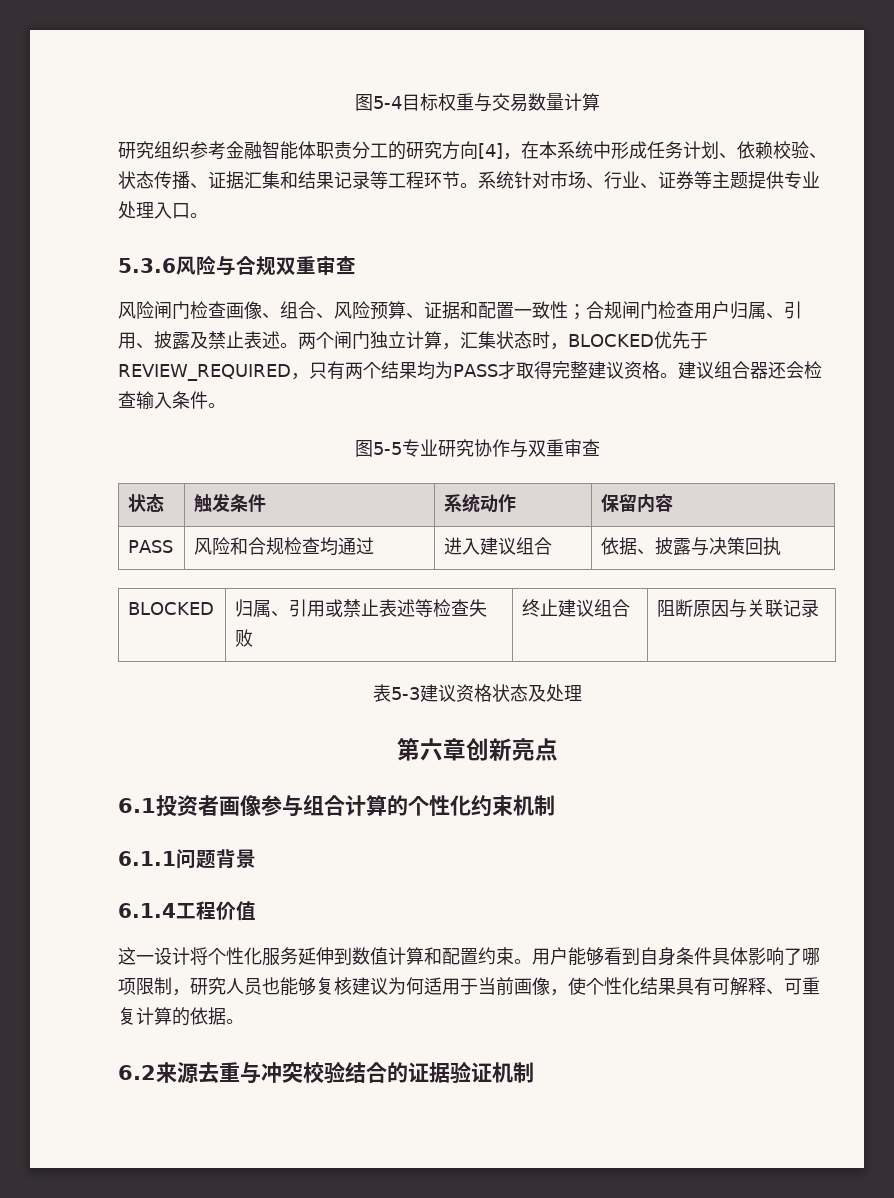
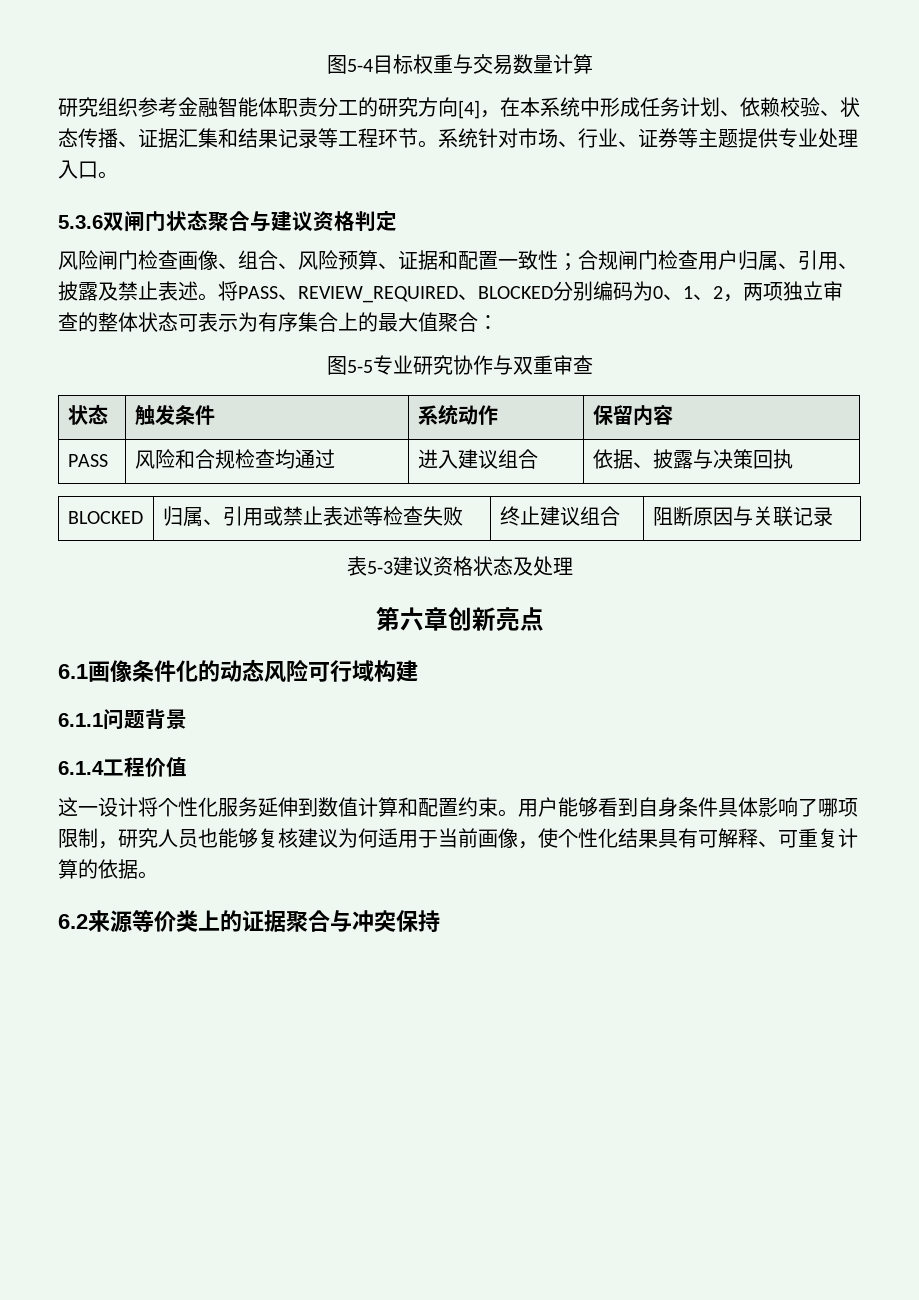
[176,255,356,276] 风险与合规双重审查 -> [103,210,397,232] 双闸门状态聚合与建议资格判定
[298,331,708,350] [118,361,822,381] [118,391,226,410] 两个闸门独立计算，汇集状态时，BLOCKED优先于REVIEW_REQUIRED，只有两个结果均为PASS才取得完整建议资格。建议组合器还会检查输入条件。 -> [218,281,843,303] [58,312,498,332] 将PASS、REVIEW_REQUIRED、BLOCKED分别编码为0、1、2，两项独立审查的整体状态可表示为有序集合上的最大值聚合：
[156,795,555,817] 投资者画像参与组合计算的个性化约束机制 -> [88,659,418,683] 画像条件化的动态风险可行域构建
[198,1061,534,1084] 去重与冲突校验结合的证据验证机制 -> [132,910,440,932] 等价类上的证据聚合与冲突保持

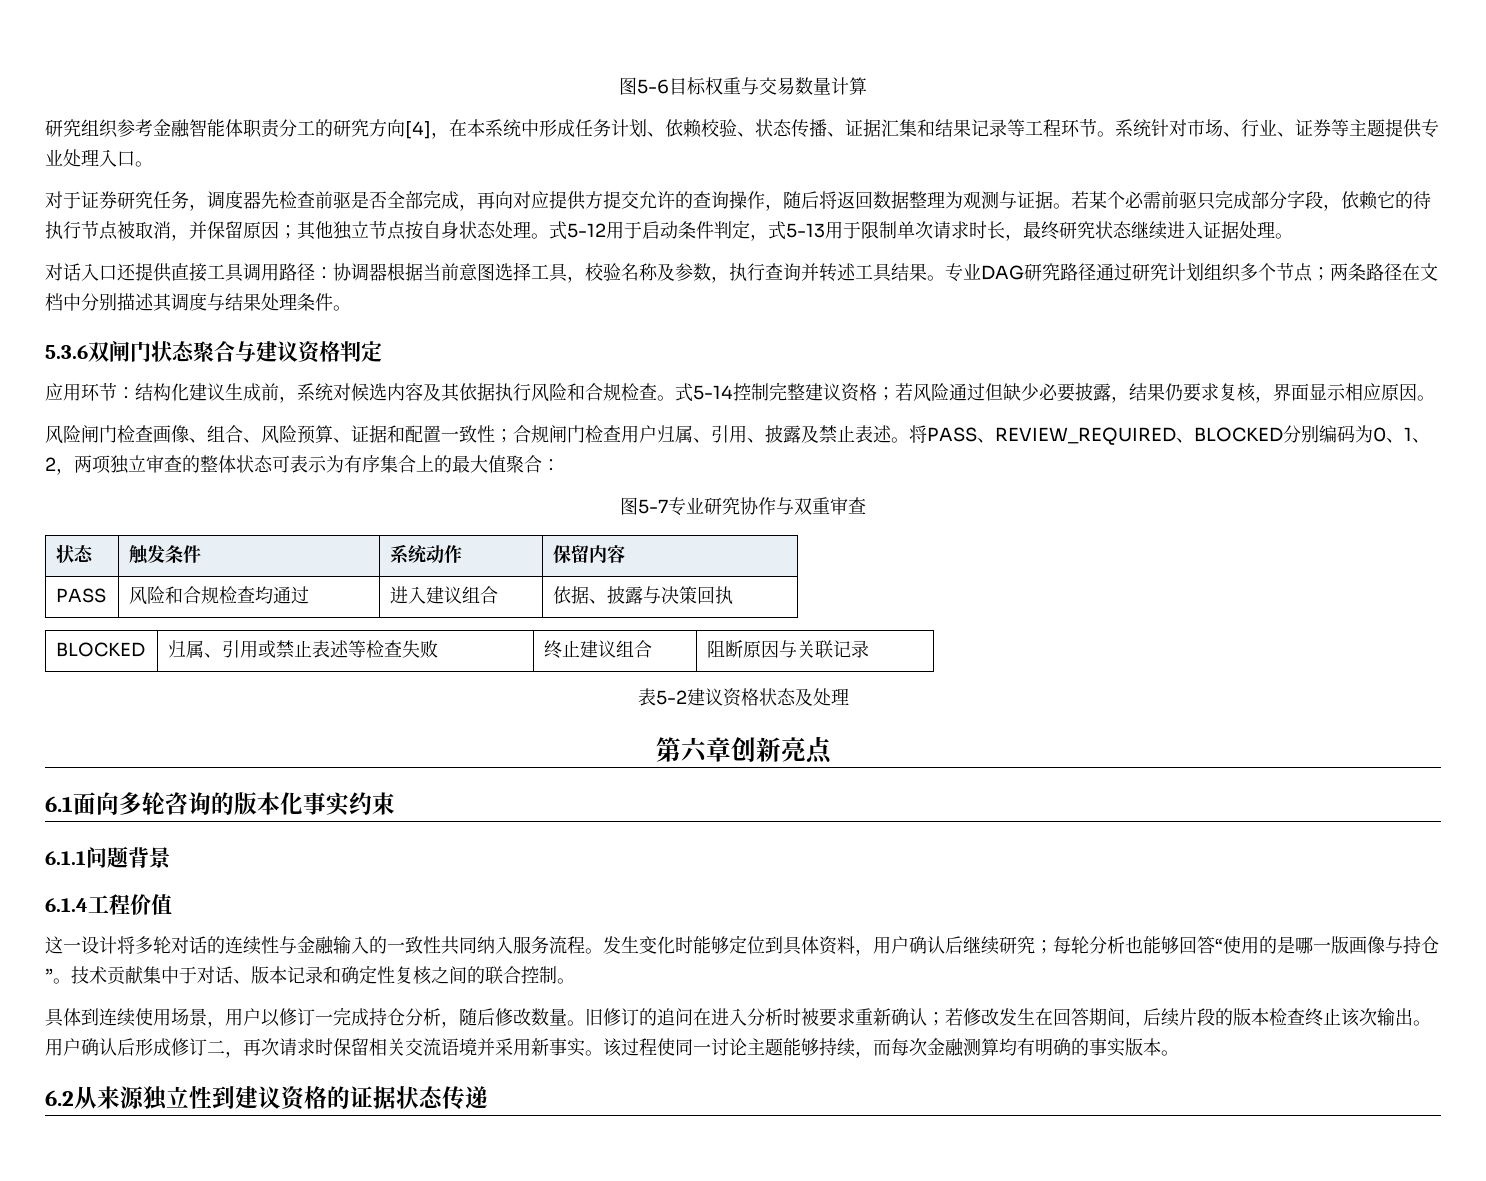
[326,55,373,74] 图5-4 -> [619,77,669,95] 图5-6
(118, 175) none -> [45,190,1431,211] [45,220,1293,241] [45,262,1438,283] [45,293,351,312] // 对于证券研究任务，调度器先检查前驱是否全部完成，再向对应提供方提交允许的查询操作，随后将返回数据整理为观测与证据。若某个必需前驱只完成部分字段，依赖它的待执行节点被取消，并保留原因；其他独立节点按自身状态处理。式5-12用于启动条件判定，式5-13用于限制单次请求时长，最终研究状态继续进入证据处理。 // 对话入口还提供直接工具调用路径：协调器根据当前意图选择工具，校验名称及参数，执行查询并转述工具结果。专业DAG研究路径通过研究计划组织多个节点；两条路径在文档中分别描述其调度与结果处理条件。
(397, 221) none -> [45,382,1435,403] // 应用环节：结构化建议生成前，系统对候选内容及其依据执行风险和合规检查。式5-14控制完整建议资格；若风险通过但缺少必要披露，结果仍要求复核，界面显示相应原因。
[346,360,373,373] 5-5 -> [638,499,668,514] 5-7
[366,561,393,574] 5-3 -> [655,690,687,705] 5-2
[88,659,418,683] 画像条件化的动态风险可行域构建 -> [73,792,395,816] 面向多轮咨询的版本化事实约束
[158,797,858,817] [58,828,858,849] [58,859,158,879] [58,910,440,933] 个性化服务延伸到数值计算和配置约束。用户能够看到自身条件具体影响了哪项限制，研究人员也能够复核建议为何适用于当前画像，使个性化结果具有可解释、可重复计算的依据。 // 6.2来源等价类上的证据聚合与冲突保持 -> [135,935,1439,956] [45,965,575,985] [45,1007,1431,1028] [45,1038,1179,1058] [45,1086,488,1111] 多轮对话的连续性与金融输入的一致性共同纳入服务流程。发生变化时能够定位到具体资料，用户确认后继续研究；每轮分析也能够回答“使用的是哪一版画像与持仓”。技术贡献集中于对话、版本记录和确定性复核之间的联合控制。 // 具体到连续使用场景，用户以修订一完成持仓分析，随后修改数量。旧修订的追问在进入分析时被要求重新确认；若修改发生在回答期间，后续片段的版本检查终止该次输出。用户确认后形成修订二，再次请求时保留相关交流语境并采用新事实。该过程使同一讨论主题能够持续，而每次金融测算均有明确的事实版本。 // 6.2从来源独立性到建议资格的证据状态传递

